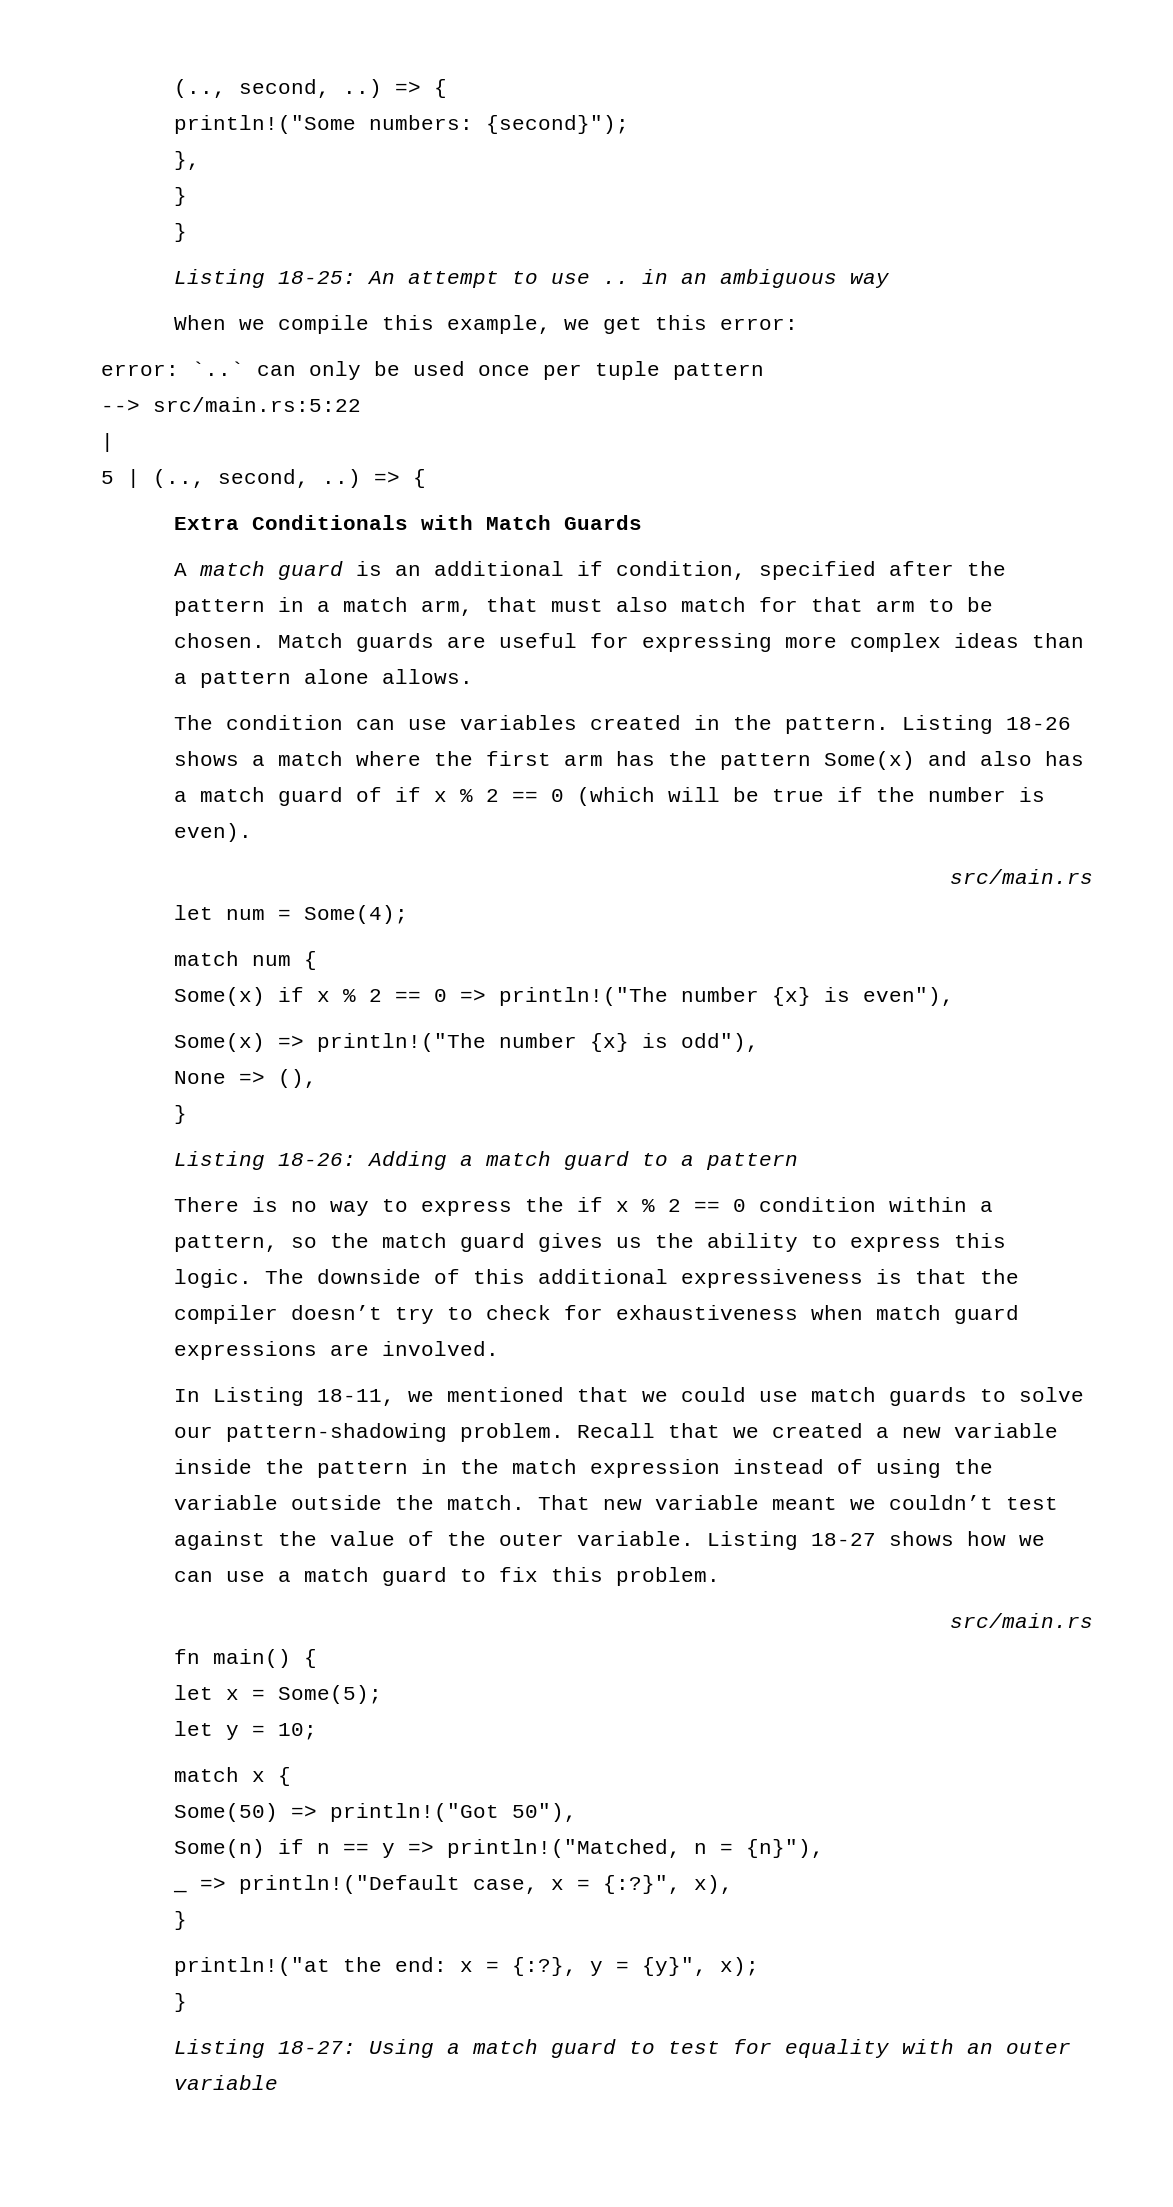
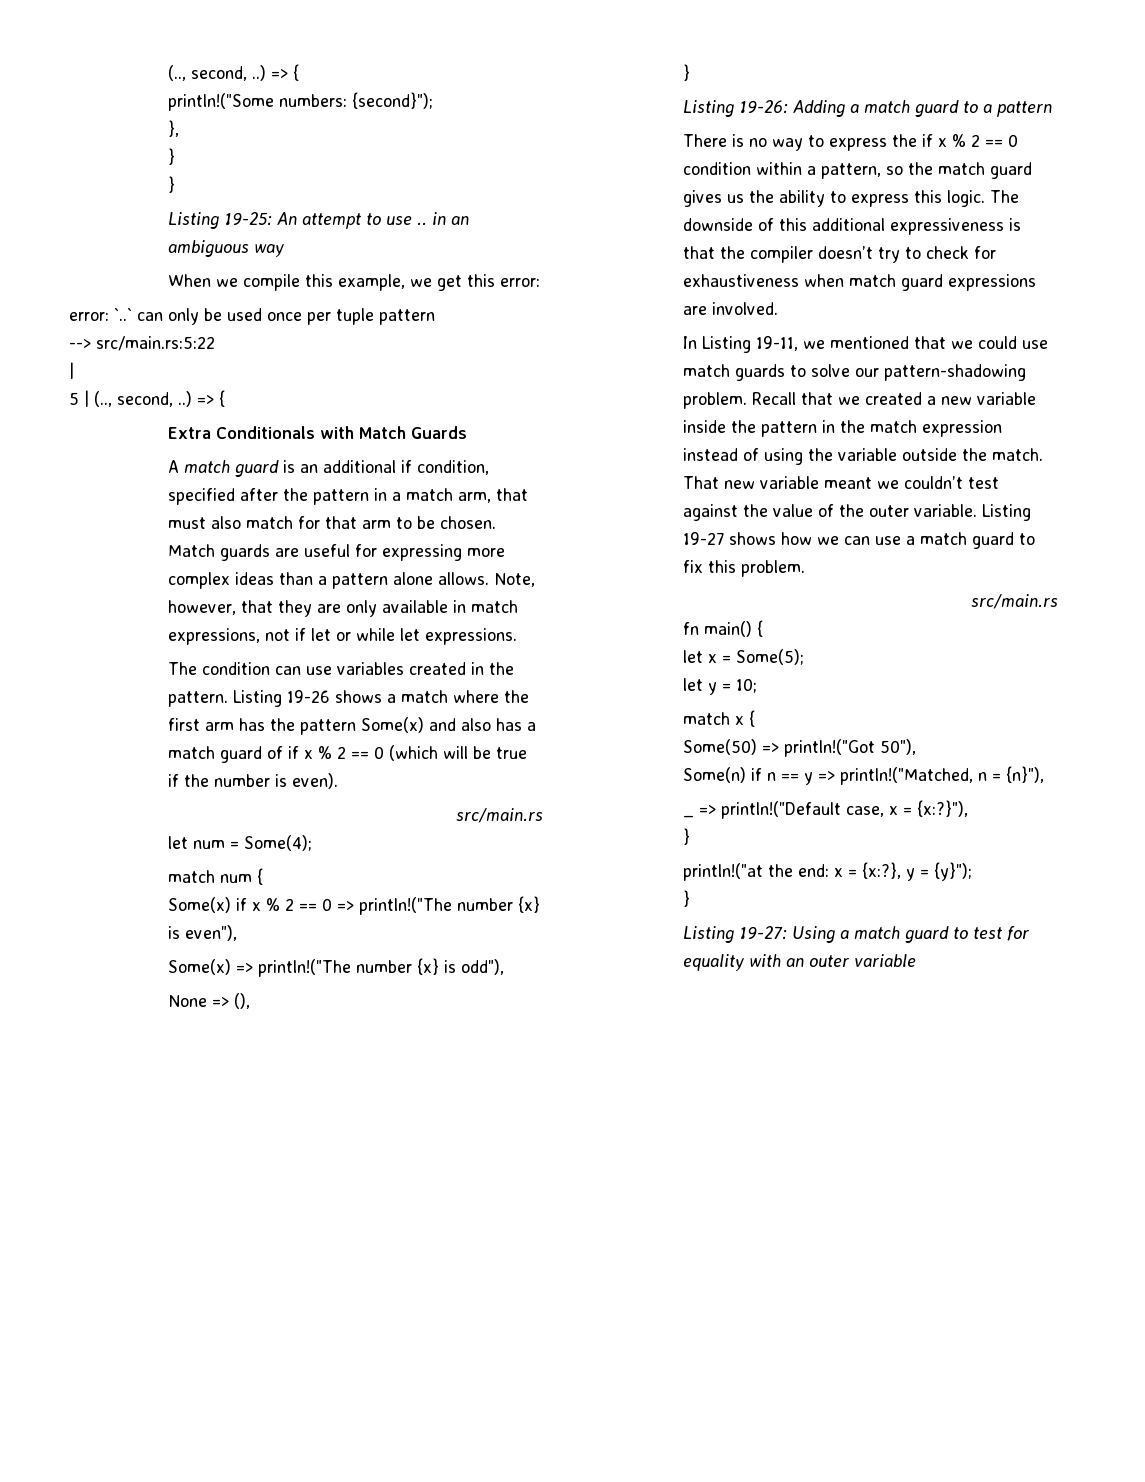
[278,271,357,284] 18-25: -> [224,212,273,226] 19-25:
(474, 676) none -> [494,573,536,587] [168,600,519,617] [168,628,518,645] Note, however, that they are only available in match expressions, not if let or while let expressions.
[1006,717,1072,730] 18-26 -> [287,690,331,703] 19-26
[278,1153,357,1166] 18-26: -> [739,100,789,114] 19-26:
[317,1389,396,1406] 18-11, -> [756,336,799,351] 19-11,
[811,1533,877,1546] 18-27 -> [683,532,725,545] 19-27
[603,1875,734,1894] {:?}", x), -> [917,800,969,817] {x:?}"),
[512,1957,760,1976] [174,1993,188,2012] [174,2039,357,2058] {:?}, y = {y}", x); // } // Listing 18-27: -> [862,862,973,881] [683,890,691,907] [683,926,788,943] {x:?}, y = {y}"); // } // Listing 19-27:

